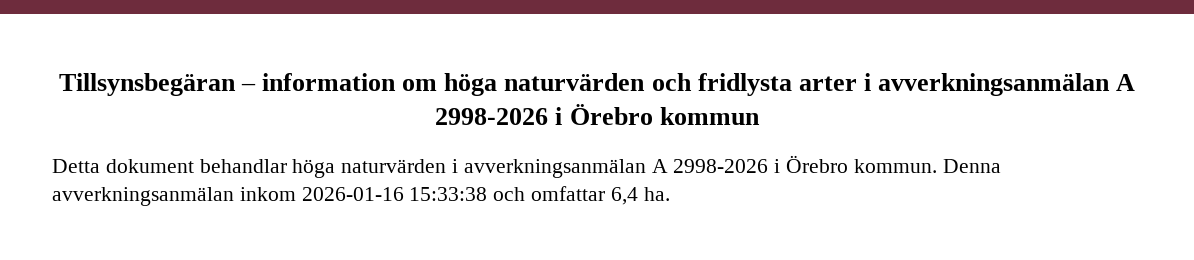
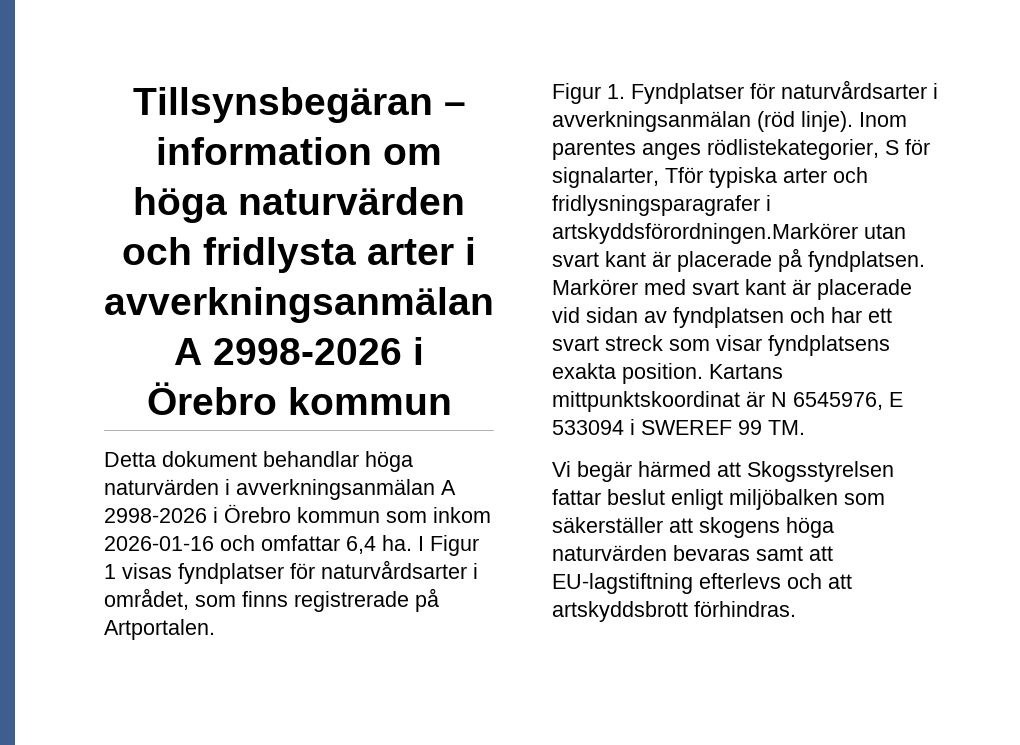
[853,159,1001,173] [52,187,234,206] kommun. Denna avverkningsanmälan -> [297,507,427,523] kommun som
[409,187,488,201] 15:33:38 -> (214, 543) none
(670, 194) none -> [418,535,479,556] [104,560,478,584] [104,588,439,612] [104,619,215,640] [552,80,938,104] [552,111,907,132] [552,139,930,160] [552,167,868,188] [552,195,771,216] [552,223,906,244] [552,248,925,272] [552,279,912,300] [552,307,892,328] [552,335,890,356] [552,363,783,384] [552,391,903,412] [552,419,805,435] [552,461,894,482] [552,489,885,510] [552,517,834,538] [552,545,833,561] [552,573,852,594] [552,601,796,622] I Figur 1 visas fyndplatser för naturvårdsarter i området, som finns registrerade på Artportalen. // Figur 1. Fyndplatser för naturvårdsarter i avverkningsanmälan (röd linje). Inom parentes anges rödlistekategorier, S för signalarter, Tför typiska arter och fridlysningsparagrafer i artskyddsförordningen.Markörer utan svart kant är placerade på fyndplatsen. Markörer med svart kant är placerade vid sidan av fyndplatsen och har ett svart streck som visar fyndplatsens exakta position. Kartans mittpunktskoordinat är N 6545976, E 533094 i SWEREF 99 TM. // Vi begär härmed att Skogsstyrelsen fattar beslut enligt miljöbalken som säkerställer att skogens höga naturvärden bevaras samt att EU-lagstiftning efterlevs och att artskyddsbrott förhindras.

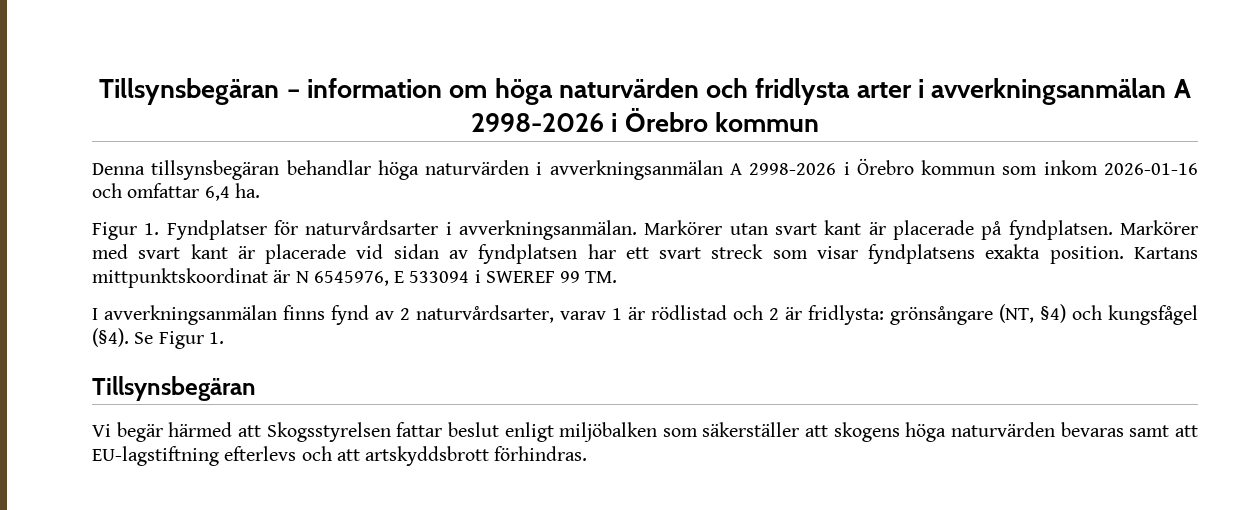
[104,451,257,467] Detta dokument -> [92,160,280,180] Denna tillsynsbegäran
[418,535,479,556] [104,560,478,584] [104,588,439,612] [104,619,215,640] I Figur 1 visas fyndplatser för naturvårdsarter i området, som finns registrerade på Artportalen. -> (260, 190) none
[552,111,907,132] [552,139,930,160] [552,167,868,188] [552,195,771,216] [552,223,858,244] avverkningsanmälan (röd linje). Inom parentes anges rödlistekategorier, S för signalarter, Tför typiska arter och fridlysningsparagrafer i artskyddsförordningen.Markörer -> [459,220,723,240] avverkningsanmälan. Markörer
[790,307,825,323] och -> (578, 254) none
(805, 427) none -> [92,304,1198,325] [92,328,224,349] [92,376,256,401] // I avverkningsanmälan finns fynd av 2 naturvårdsarter, varav 1 är rödlistad och 2 är fridlysta: grönsångare (NT, §4) och kungsfågel (§4). Se Figur 1. // Tillsynsbegäran

